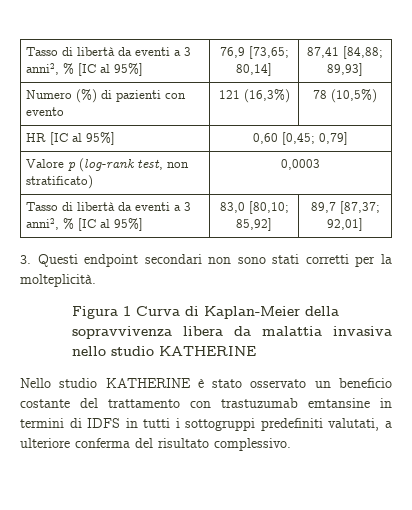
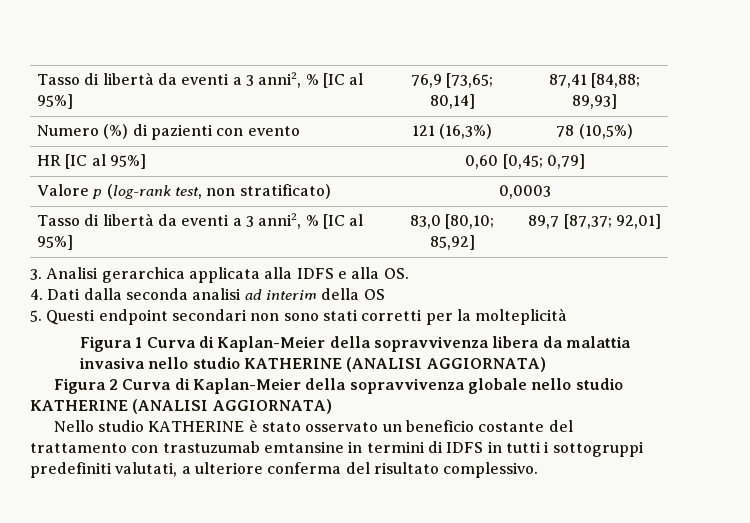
(31, 259) none -> [46,267,409,283] [30,288,385,300] [30,310,42,322] Analisi gerarchica applicata alla IDFS e alla OS. // 4. Dati dalla seconda analisi ad interim della OS // 5.
[20,274,96,287] molteplicità. -> [475,308,568,325] molteplicità
(256, 351) none -> [346,357,546,372] [53,378,623,394] [30,399,332,414] (ANALISI AGGIORNATA) // Figura 2 Curva di Kaplan-Meier della sopravvivenza globale nello studio KATHERINE (ANALISI AGGIORNATA)

